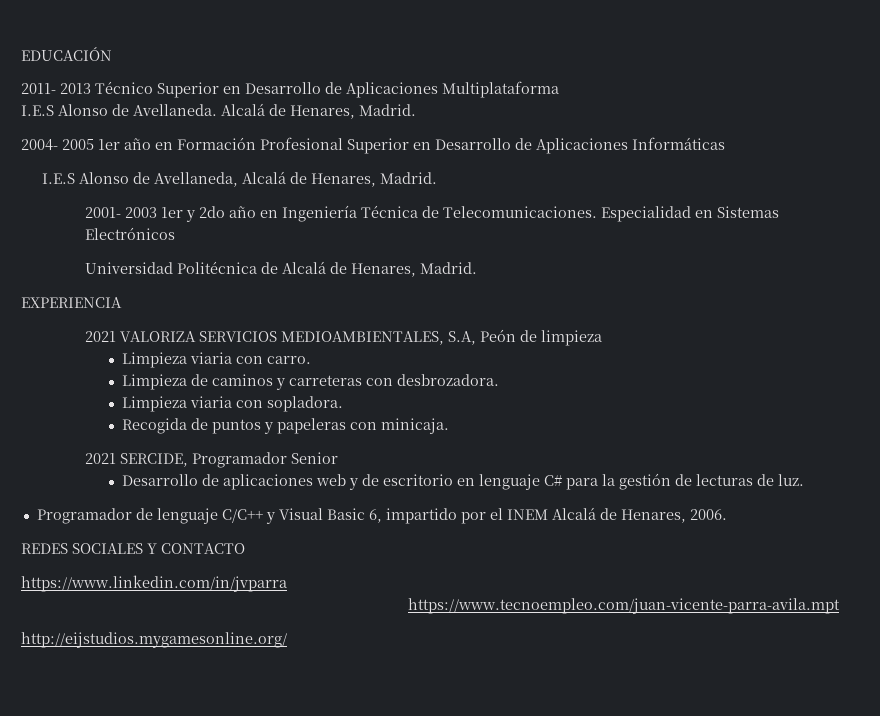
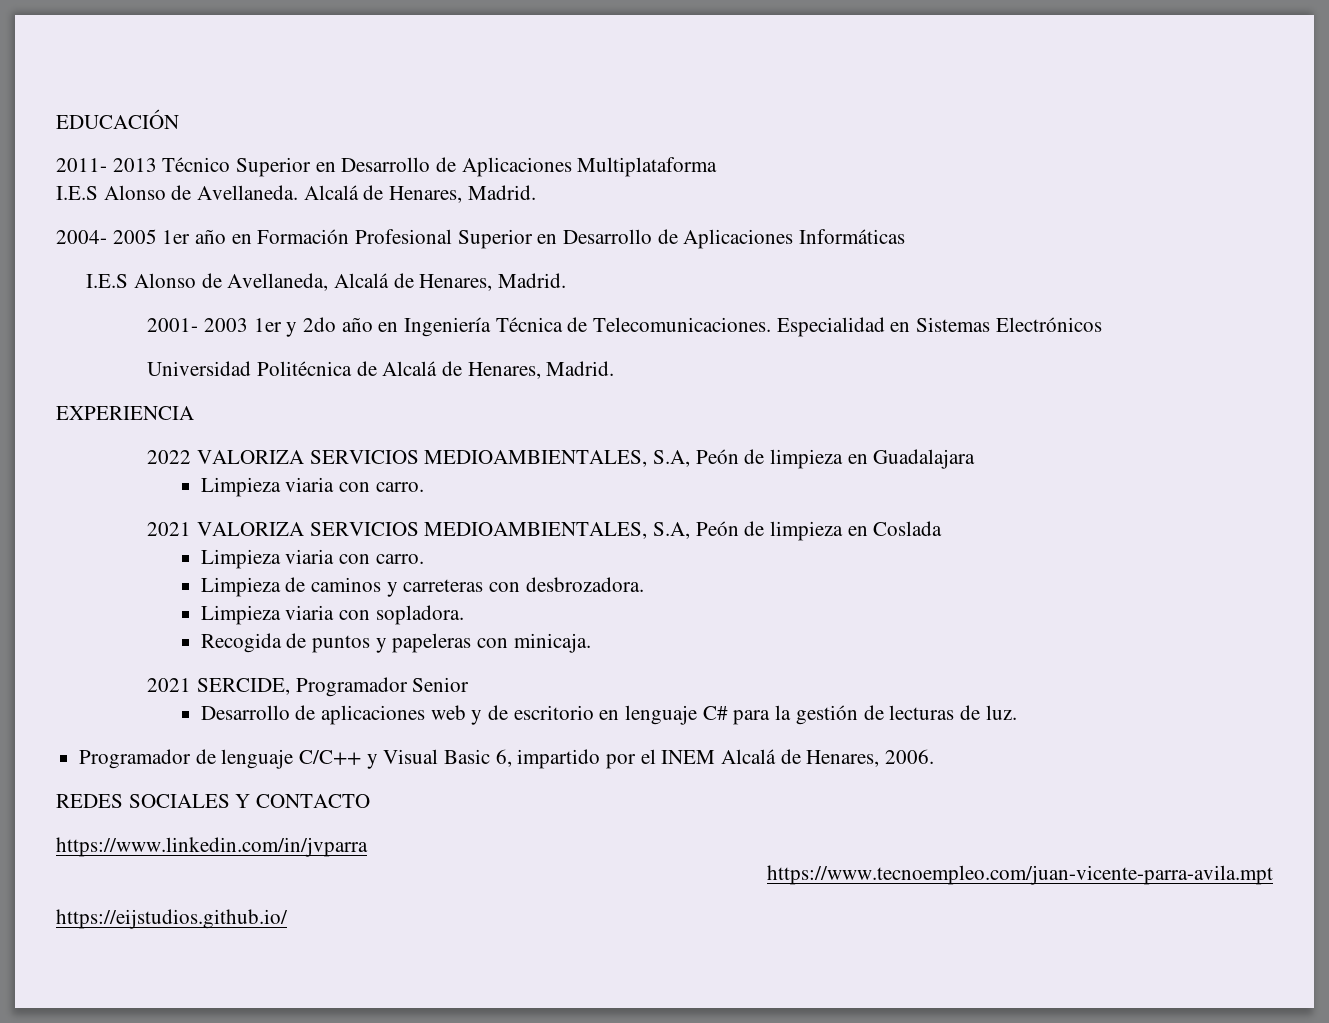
(122, 302) none -> [147,449,976,469] [200,477,424,497] // 2022 VALORIZA SERVICIOS MEDIOAMBIENTALES, S.A, Peón de limpieza en Guadalajara // Limpieza viaria con carro.
(602, 338) none -> [847,521,943,536] en Coslada
[21,632,287,648] http://eijstudios.mygamesonline.org/ -> [56,909,288,929] https://eijstudios.github.io/

